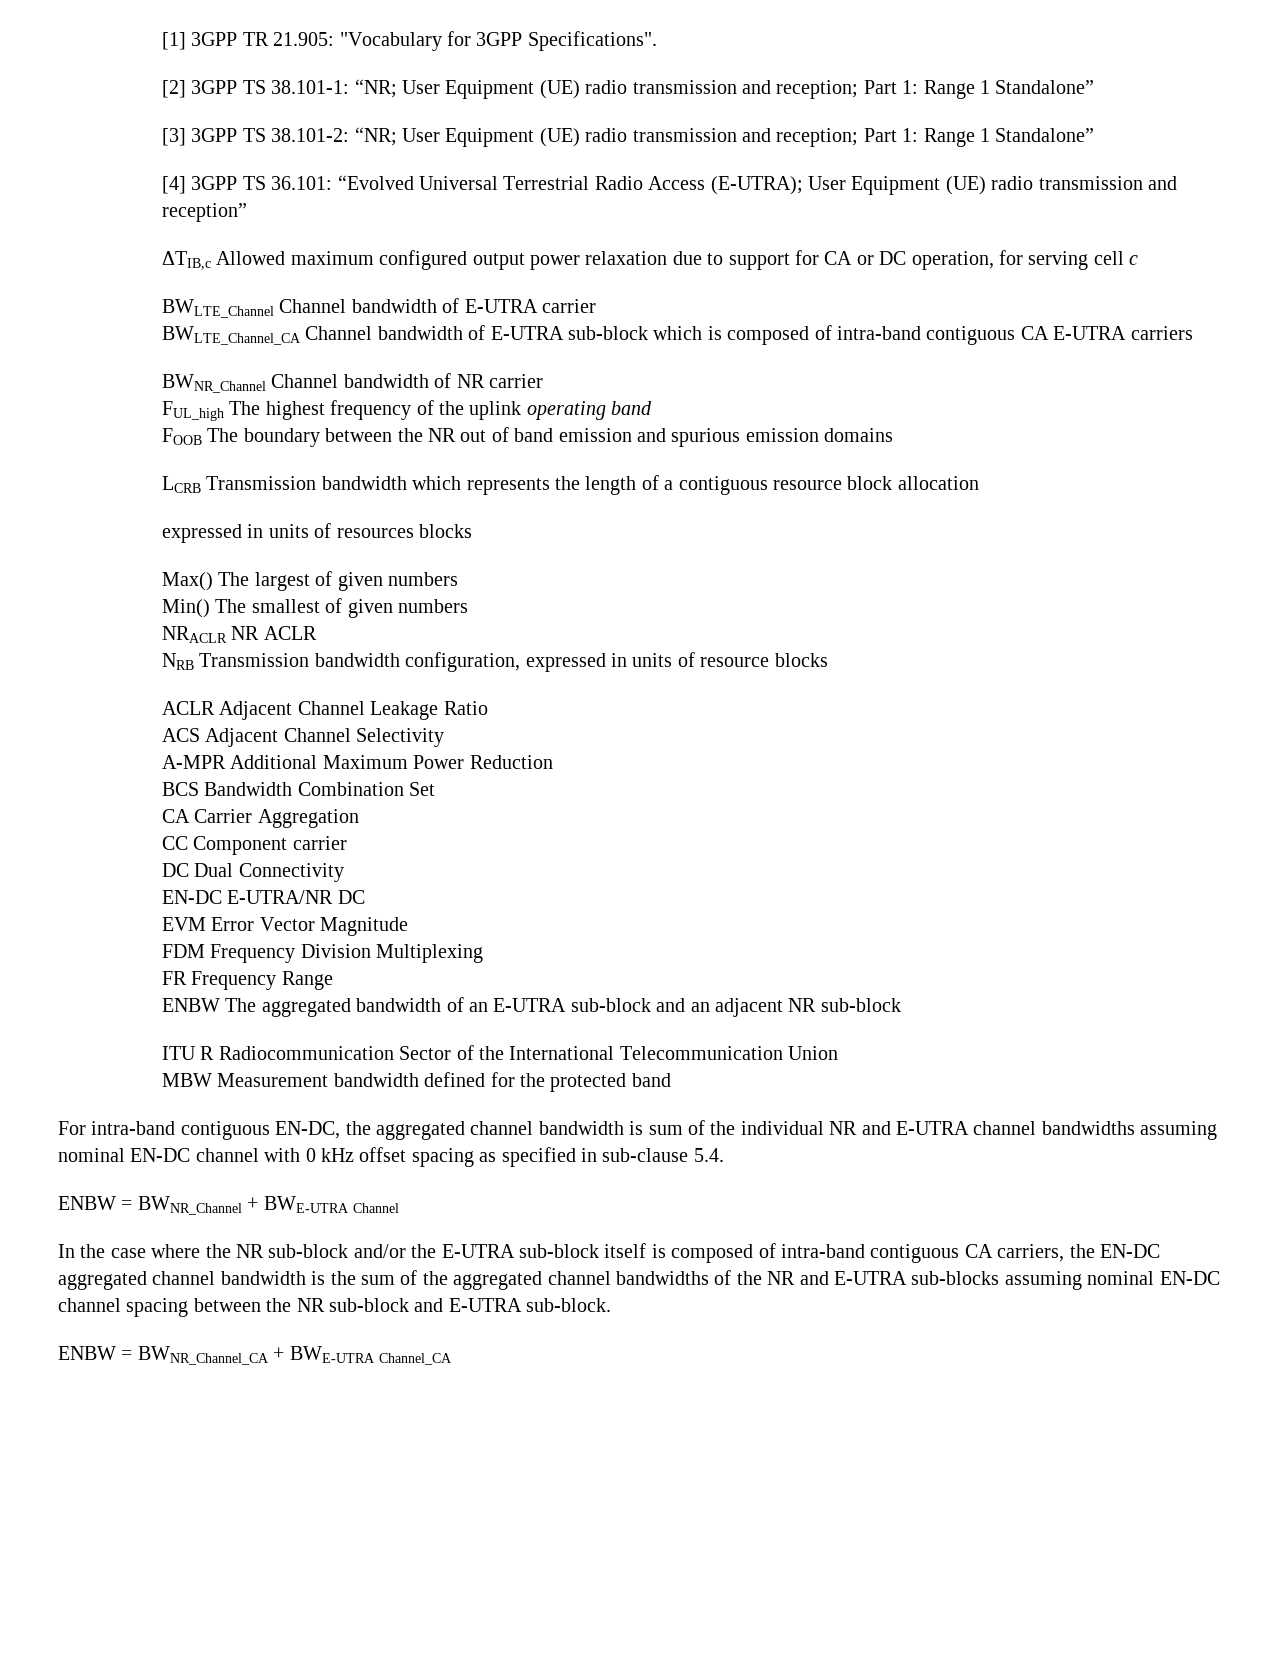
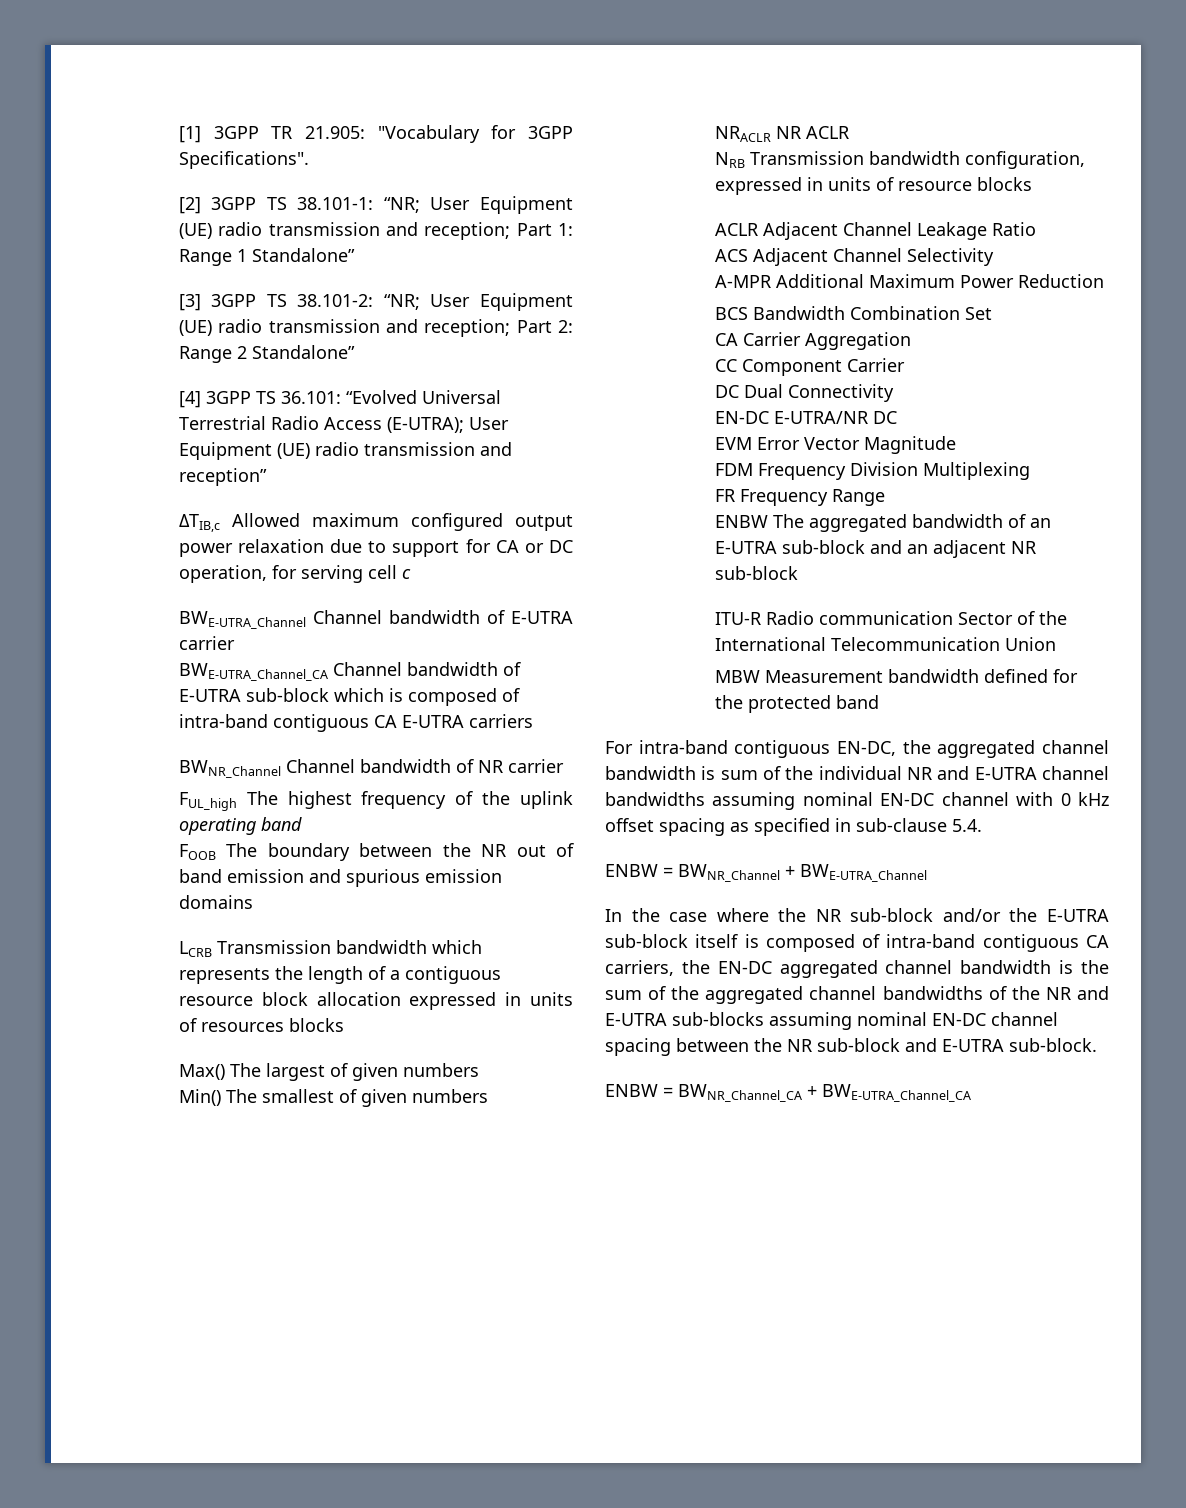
[902,128,990,147] 1: Range 1 -> [558,320,573,333] [178,346,247,363] 2: Range 2
[161,299,274,318] BWLTE_Channel -> [178,611,306,629] BWE-UTRA_Channel
[161,326,301,345] BWLTE_Channel_CA -> [178,663,328,681] BWE-UTRA_Channel_CA
(979, 483) // -> (401, 999) none
[292,836,347,850] carrier -> [846,358,905,372] Carrier
[161,1046,394,1060] ITU R Radiocommunication -> [714,611,953,625] ITU-R Radio communication
[263,1196,399,1213] BWE-UTRA Channel -> [800,864,927,882] BWE-UTRA_Channel
[289,1346,452,1365] BWE-UTRA Channel_CA -> [822,1084,971,1102] BWE-UTRA_Channel_CA

